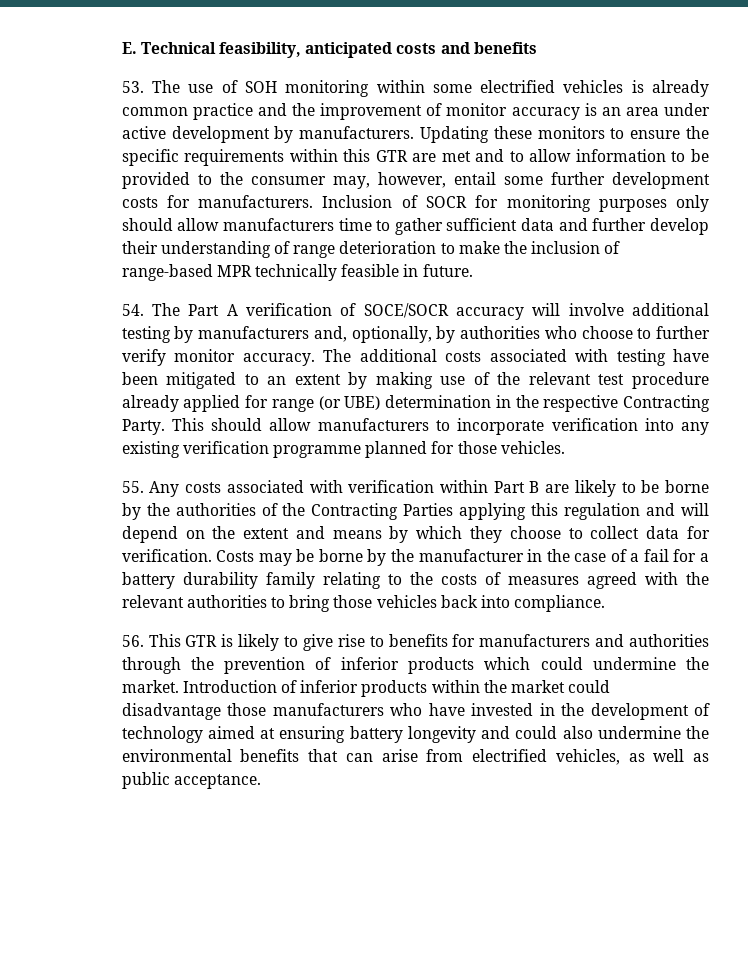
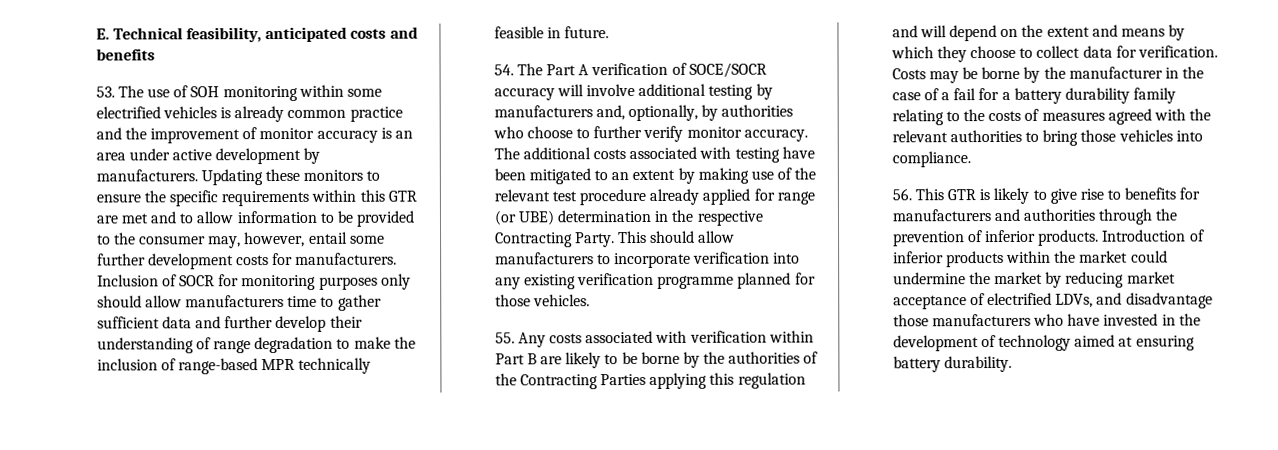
[339,241,437,254] deterioration -> [254,336,334,354] degradation
[440,595,478,608] back -> (1173, 135) none
[407,657,709,674] [121,680,179,693] products which could undermine the market. -> [1038,229,1100,246] products.
(611, 686) none -> [892,271,1176,288] [892,292,1123,310] undermine the market by reducing market acceptance of electrified LDVs, and
[407,726,709,743] [121,749,709,765] [121,772,261,789] longevity and could also undermine the environmental benefits that can arise from electrified vehicles, as well as public acceptance. -> [943,355,1012,373] durability.

